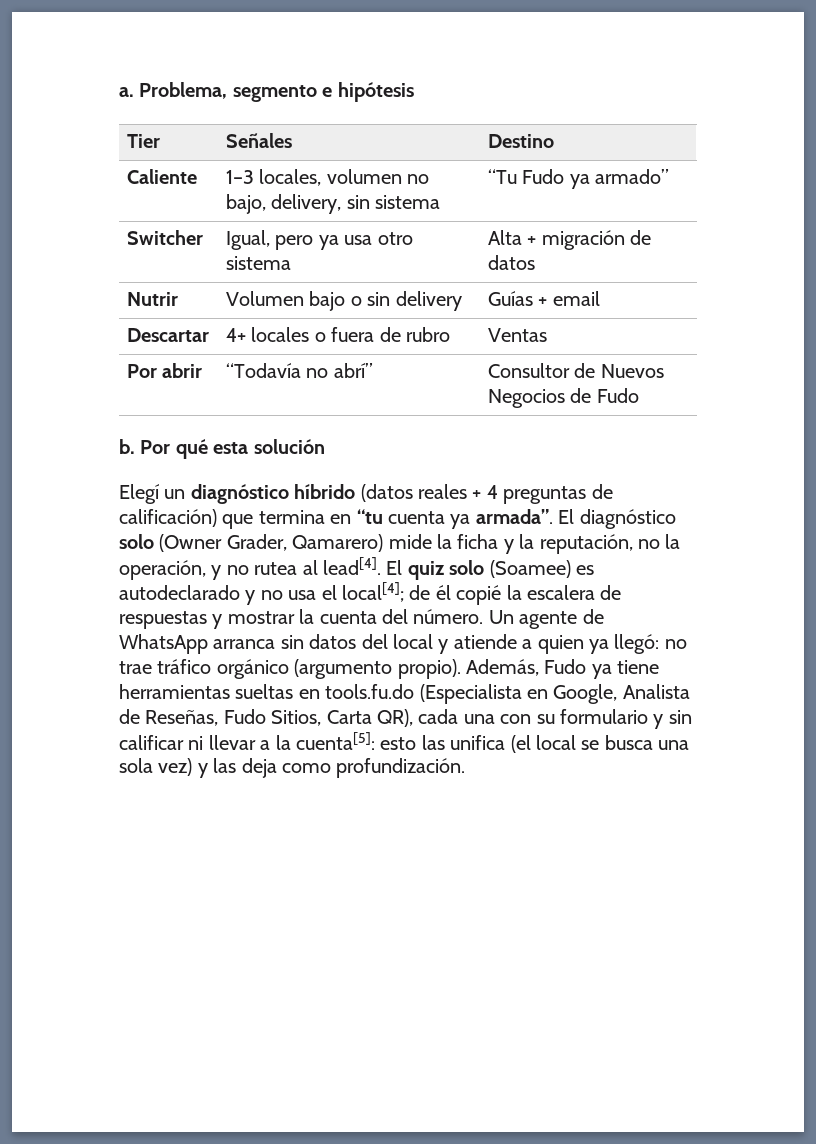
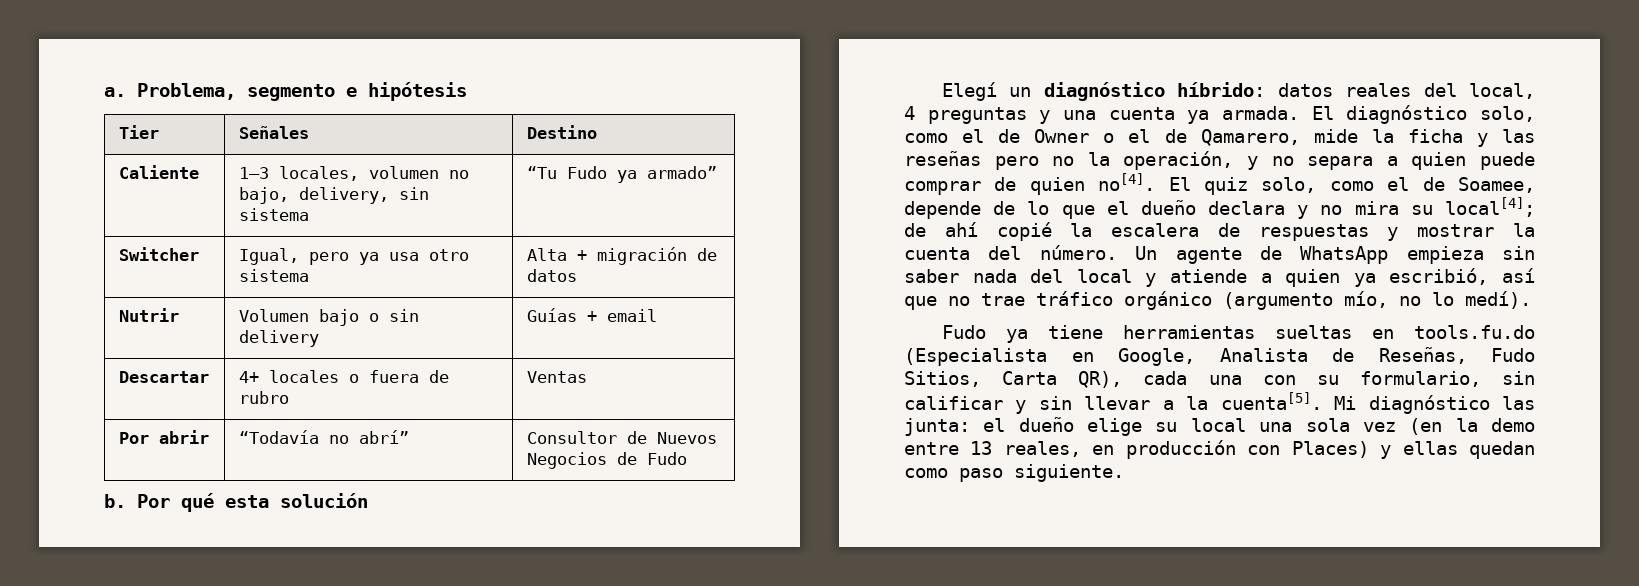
[294,484,613,504] [119,509,383,529] híbrido (datos reales + 4 preguntas de calificación) que termina en “tu -> [1177,82,1535,99] [904,106,1096,124] híbrido: datos reales del local, 4 preguntas y una
[475,509,553,524] armada”. -> [1222,106,1299,120] armada.
[119,534,384,552] solo (Owner Grader, Qamarero) -> [1480,106,1535,122] [904,129,1300,146] solo, como el de Owner o el de Qamarero,
[519,534,633,554] la reputación, -> [1502,129,1535,143] [904,151,1039,170] las reseñas pero
[254,557,594,580] [119,585,337,605] rutea al lead[4]. El quiz solo (Soamee) es autodeclarado y no usa el -> [1307,152,1535,170] [904,173,1535,195] [904,200,1433,219] separa a quien puede comprar de quien no[4]. El quiz solo, como el de Soamee, depende de lo que el dueño declara y no mira su
[435,585,451,600] él -> [944,222,978,237] ahí
[213,634,357,649] arranca sin datos -> [1406,246,1535,264] [904,269,1017,283] empieza sin saber nada
[614,634,660,654] llegó: -> [1389,268,1535,285] [904,296,937,310] escribió, así que
[397,659,539,679] propio). Además, -> [1344,291,1531,309] mío, no lo medí). //
[559,709,692,729] [119,732,690,753] [119,758,466,778] formulario y sin calificar ni llevar a la cuenta[5]: esto las unifica (el local se busca una sola vez) y las deja como profundización. -> [1359,371,1535,387] [904,392,1535,414] [904,417,1535,436] [904,440,1535,459] [904,464,1124,482] formulario, sin calificar y sin llevar a la cuenta[5]. Mi diagnóstico las junta: el dueño elige su local una sola vez (en la demo entre 13 reales, en producción con Places) y ellas quedan como paso siguiente.

